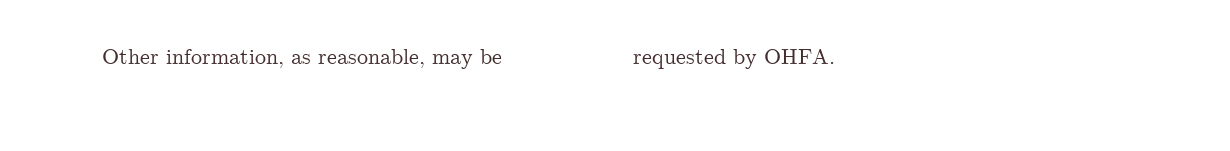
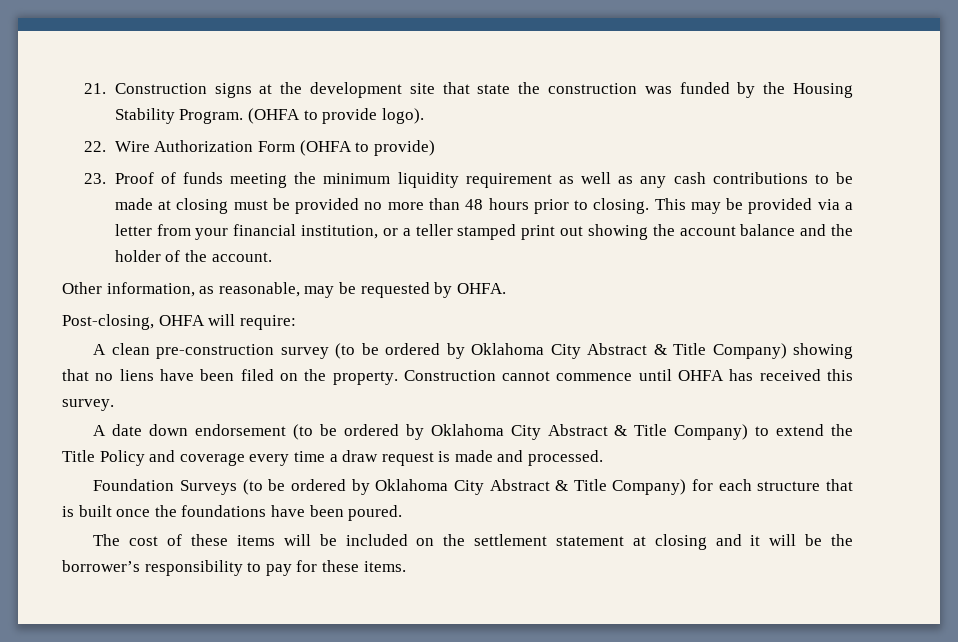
(102, 56) none -> [84,82,854,98] [114,108,424,124] [84,140,435,156] [84,172,853,188] [114,198,854,214] [114,224,853,240] [114,250,272,262] 21. Construction signs at the development site that state the construction was funded by the Housing Stability Program. (OHFA to provide logo). // 22. Wire Authorization Form (OHFA to provide) // 23. Proof of funds meeting the minimum liquidity requirement as well as any cash contributions to be made at closing must be provided no more than 48 hours prior to closing. This may be provided via a letter from your financial institution, or a teller stamped print out showing the account balance and the holder of the account. //
(835, 56) none -> [62,314,296,330] [93,343,853,359] [62,369,853,385] [62,399,114,411] [93,424,853,440] [62,450,604,466] [93,479,854,495] [62,505,403,521] [93,534,854,550] [62,560,406,576] // Post-closing, OHFA will require: // A clean pre-construction survey (to be ordered by Oklahoma City Abstract & Title Company) showing that no liens have been filed on the property. Construction cannot commence until OHFA has received this survey. // A date down endorsement (to be ordered by Oklahoma City Abstract & Title Company) to extend the Title Policy and coverage every time a draw request is made and processed. // Foundation Surveys (to be ordered by Oklahoma City Abstract & Title Company) for each structure that is built once the foundations have been poured. // The cost of these items will be included on the settlement statement at closing and it will be the borrower’s responsibility to pay for these items.

